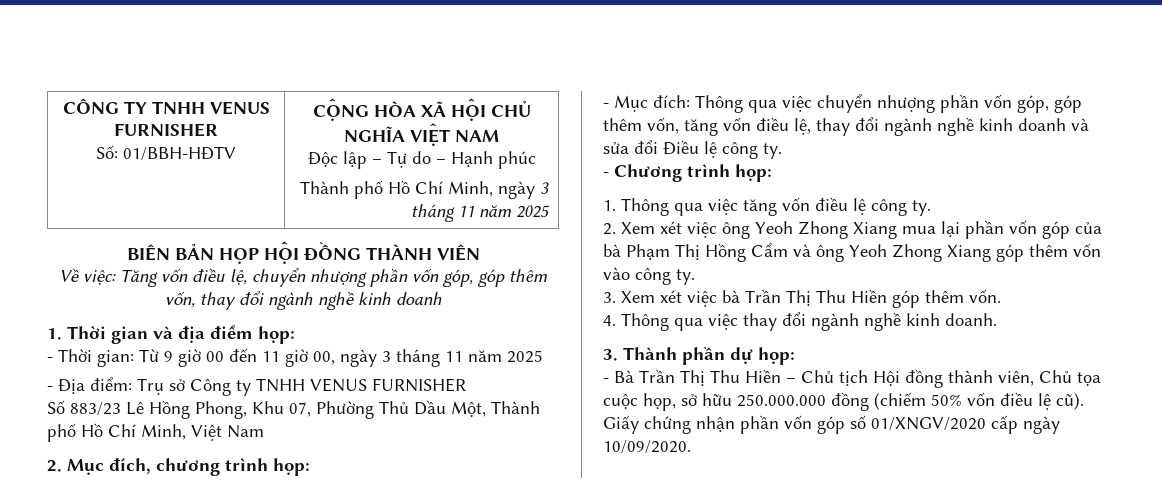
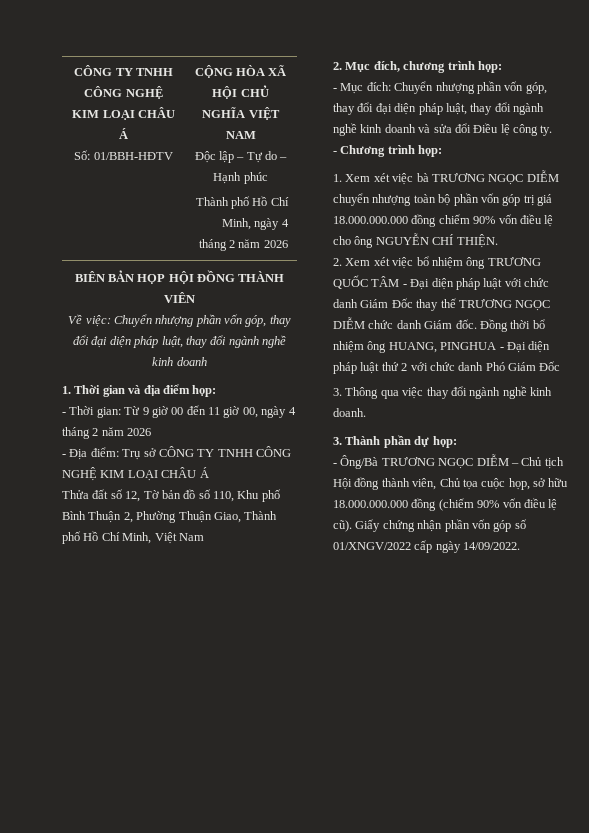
[62,98,270,115] [114,123,218,137] CÔNG TY TNHH VENUS FURNISHER -> [74,65,173,76] [84,86,163,99] [72,107,175,120] [119,128,128,139] CÔNG TY TNHH CÔNG NGHỆ KIM LOẠI CHÂU Á
[540,182,550,194] [411,204,551,222] 3 tháng 11 năm 2025 -> [281,219,289,227] [198,239,288,251] 4 tháng 2 năm 2026
[120,268,548,287] [164,291,195,308] Tăng vốn điều lệ, chuyển nhượng phần vốn góp, góp thêm vốn, -> [113,314,291,327] [73,335,183,348] Chuyển nhượng phần vốn góp, thay đổi đại diện pháp luật,
[382,349,543,367] 3 tháng 11 năm 2025 -> [288,407,296,415] [62,427,152,439] 4 tháng 2 năm 2026
[190,378,466,396] [47,400,486,419] Công ty TNHH VENUS FURNISHER // Số 883/23 Lê Hồng Phong, Khu 07, Phường Thủ Dầu Một, -> [158,446,291,457] [62,467,209,481] [62,489,281,502] [62,511,241,523] CÔNG TY TNHH CÔNG NGHỆ KIM LOẠI CHÂU Á // Thửa đất số 12, Tờ bản đồ số 110, Khu phố Bình Thuận 2, Phường Thuận Giao,
[695,94,1082,113] [603,117,811,136] Thông qua việc chuyển nhượng phần vốn góp, góp thêm vốn, tăng vốn điều lệ, -> [394,81,547,94] [333,102,467,115] Chuyển nhượng phần vốn góp, thay đổi đại diện pháp luật,
[621,197,931,216] [603,220,1102,239] [603,243,1101,262] [603,267,695,285] [603,289,1001,308] [603,315,616,326] Thông qua việc tăng vốn điều lệ công ty. // 2. Xem xét việc ông Yeoh Zhong Xiang mua lại phần vốn góp của bà Phạm Thị Hồng Cẩm và ông Yeoh Zhong Xiang góp thêm vốn vào công ty. // 3. Xem xét việc bà Trần Thị Thu Hiền góp thêm vốn. // 4. -> [345,170,559,185] [333,193,552,206] [333,214,554,227] [333,233,498,248] [333,256,541,269] [333,275,549,290] [333,298,551,311] [333,317,545,332] [333,341,551,353] [333,361,561,374] [333,388,342,396] Xem xét việc bà TRƯƠNG NGỌC DIỄM chuyển nhượng toàn bộ phần vốn góp trị giá 18.000.000.000 đồng chiếm 90% vốn điều lệ cho ông NGUYỄN CHÍ THIỆN. // 2. Xem xét việc bổ nhiệm ông TRƯƠNG QUỐC TÂM - Đại diện pháp luật với chức danh Giám Đốc thay thế TRƯƠNG NGỌC DIỄM chức danh Giám đốc. Đồng thời bổ nhiệm ông HUANG, PINGHUA - Đại diện pháp luật thứ 2 với chức danh Phó Giám Đốc // 3.
[614,369,781,386] Bà Trần Thị Thu Hiền -> [340,454,509,469] Ông/Bà TRƯƠNG NGỌC DIỄM
[737,394,826,407] 250.000.000 -> [333,500,408,508] 18.000.000.000
[931,394,962,406] 50% -> [477,500,500,508] 90%
[871,417,986,431] 01/XNGV/2020 -> [333,542,411,550] 01/XNGV/2022
[603,440,691,454] 10/09/2020. -> [463,542,521,550] 14/09/2022.

